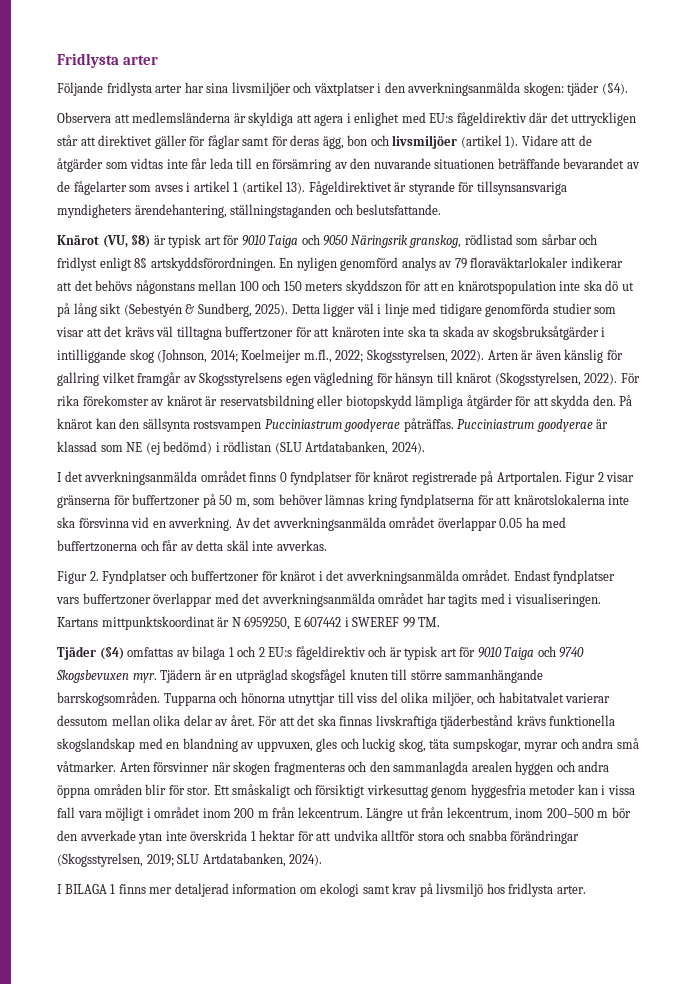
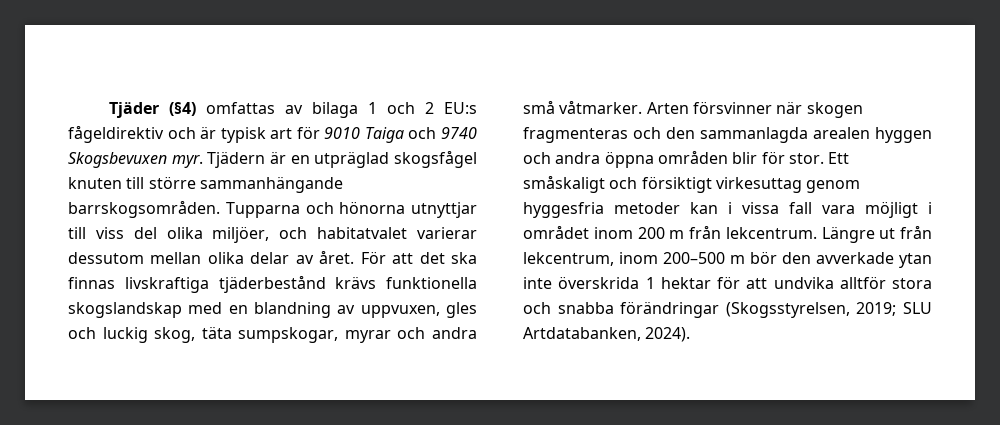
[57,53,159,68] [57,82,628,96] [57,112,637,126] [57,135,592,149] [57,158,640,172] [57,181,567,195] [57,204,442,218] [57,234,598,248] [57,257,623,271] [57,280,634,294] [57,303,617,317] [56,326,606,340] [57,349,623,363] [57,372,640,386] [57,395,633,409] [57,418,609,432] [57,441,425,455] [57,471,635,485] [57,494,630,508] [57,517,567,531] [57,540,327,552] [57,570,616,584] [56,593,601,607] [57,616,441,630] Fridlysta arter // Följande fridlysta arter har sina livsmiljöer och växtplatser i den avverkningsanmälda skogen: tjäder (§4). // Observera att medlemsländerna är skyldiga att agera i enlighet med EU:s fågeldirektiv där det uttryckligen står att direktivet gäller för fåglar samt för deras ägg, bon och livsmiljöer (artikel 1). Vidare att de åtgärder som vidtas inte får leda till en försämring av den nuvarande situationen beträffande bevarandet av de fågelarter som avses i artikel 1 (artikel 13). Fågeldirektivet är styrande för tillsynsansvariga myndigheters ärendehantering, ställningstaganden och beslutsfattande. // Knärot (VU, §8) är typisk art för 9010 Taiga och 9050 Näringsrik granskog, rödlistad som sårbar och fridlyst enligt 8§ artskyddsförordningen. En nyligen genomförd analys av 79 floraväktarlokaler indikerar att det behövs någonstans mellan 100 och 150 meters skyddszon för att en knärotspopulation inte ska dö ut på lång sikt (Sebestyén & Sundberg, 2025). Detta ligger väl i linje med tidigare genomförda studier som visar att det krävs väl tilltagna buffertzoner för att knäroten inte ska ta skada av skogsbruksåtgärder i intilliggande skog (Johnson, 2014; Koelmeijer m.fl., 2022; Skogsstyrelsen, 2022). Arten är även känslig för gallring vilket framgår av Skogsstyrelsens egen vägledning för hänsyn till knärot (Skogsstyrelsen, 2022). För rika förekomster av knärot är reservatsbildning eller biotopskydd lämpliga åtgärder för att skydda den. På knärot kan den sällsynta rostsvampen Pucciniastrum goodyerae påträffas. Pucciniastrum goodyerae är klassad som NE (ej bedömd) i rödlistan (SLU Artdatabanken, 2024). // I det avverkningsanmälda området finns 0 fyndplatser för knärot registrerade på Artportalen. Figur 2 visar gränserna för buffertzoner på 50 m, som behöver lämnas kring fyndplatserna för att knärotslokalerna inte ska försvinna vid en avverkning. Av det avverkningsanmälda området överlappar 0.05 ha med buffertzonerna och får av detta skäl inte avverkas. // Figur 2. Fyndplatser och buffertzoner för knärot i det avverkningsanmälda området. Endast fyndplatser vars buffertzoner överlappar med det avverkningsanmälda området har tagits med i visualiseringen. Kartans mittpunktskoordinat är N 6959250, E 607442 i SWEREF 99 TM. // -> (109, 110) none
[57,883,586,897] // I BILAGA 1 finns mer detaljerad information om ekologi samt krav på livsmiljö hos fridlysta arter. -> (691, 334) none

